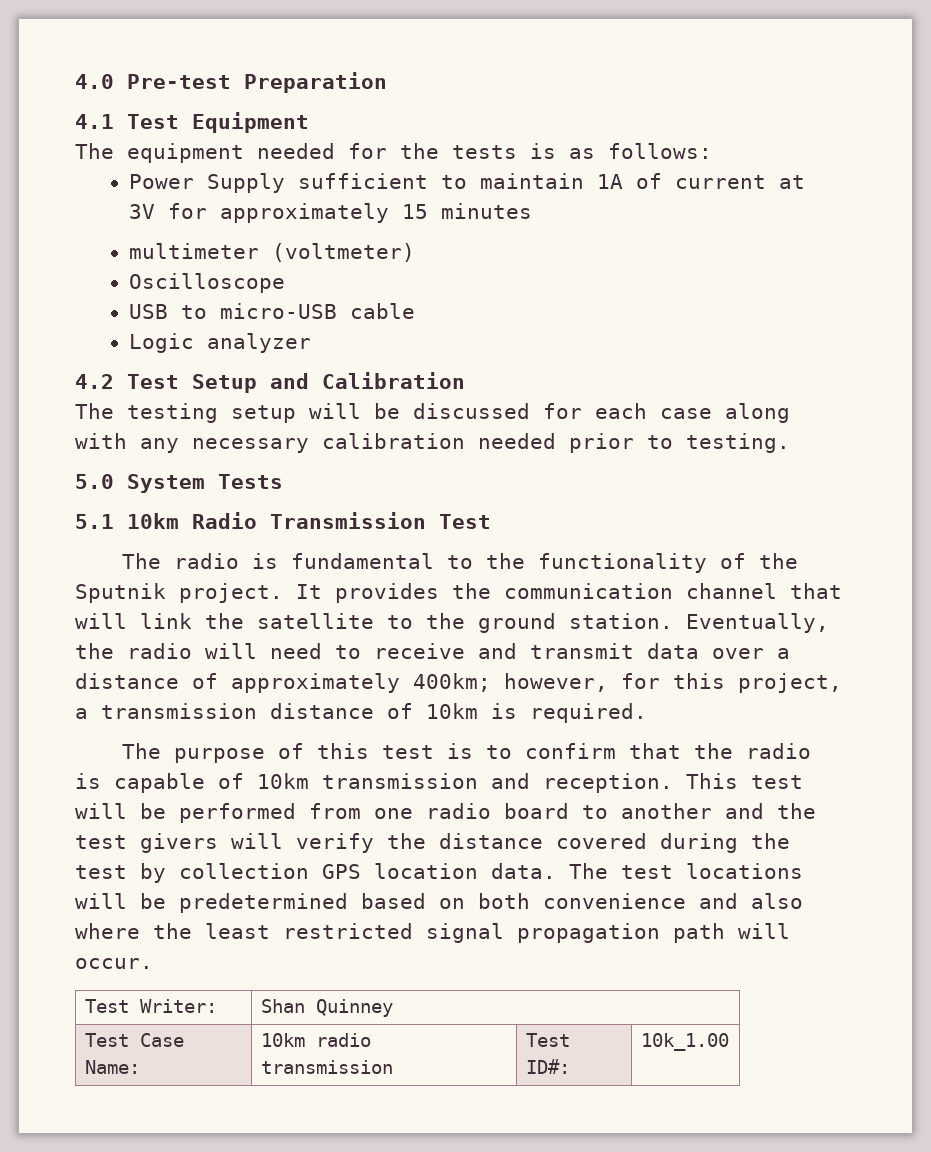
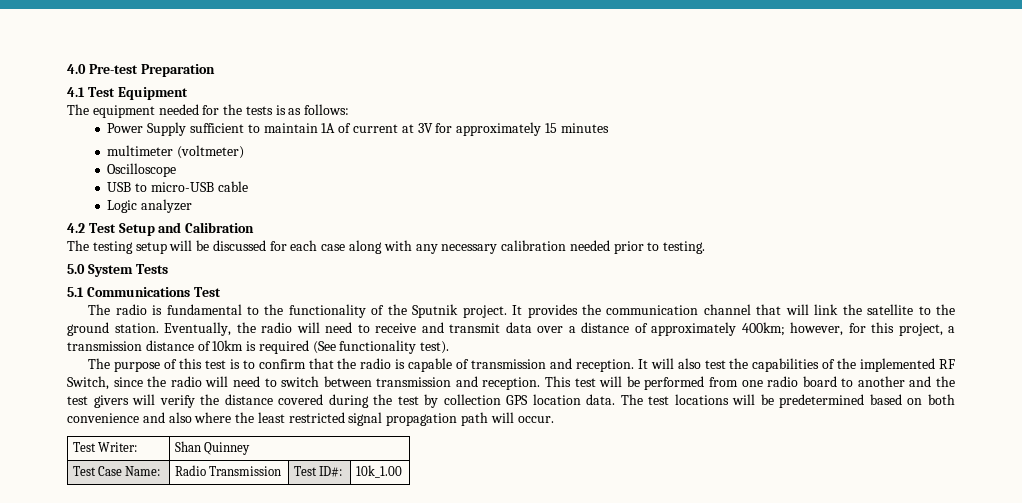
[127,512,426,529] 10km Radio Transmission -> [86,287,190,297] Communications
[530,703,647,723] required. -> [258,340,450,354] required (See functionality test).
[257,773,309,789] 10km -> [471,358,955,372] [67,376,372,390] transmission and reception. It will also test the capabilities of the implemented RF Switch, since the radio will need to switch between
[260,1033,371,1047] [260,1060,393,1074] 10km radio transmission -> [174,465,282,476] Radio Transmission

